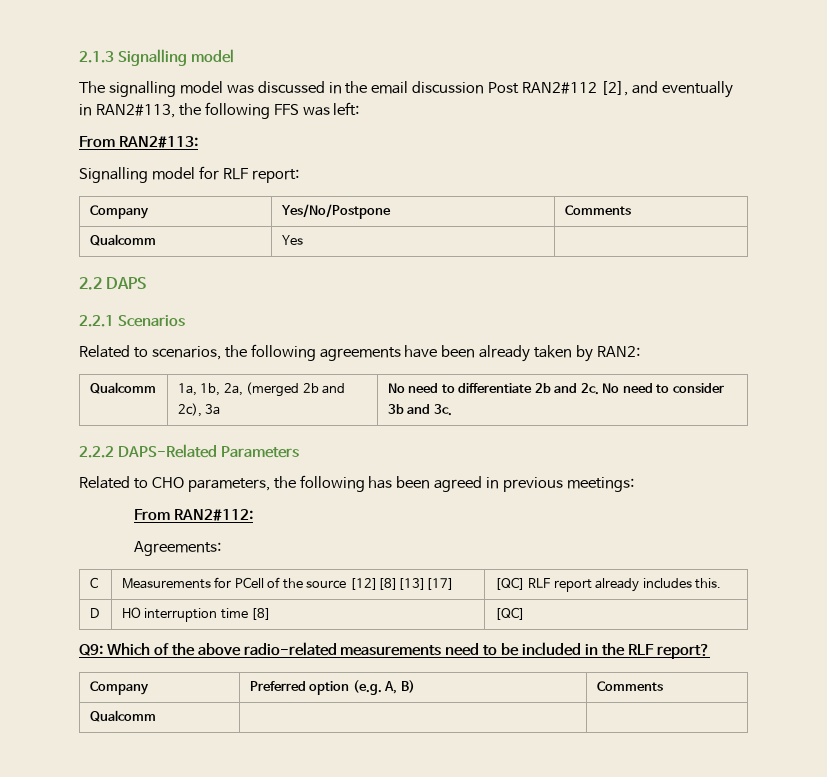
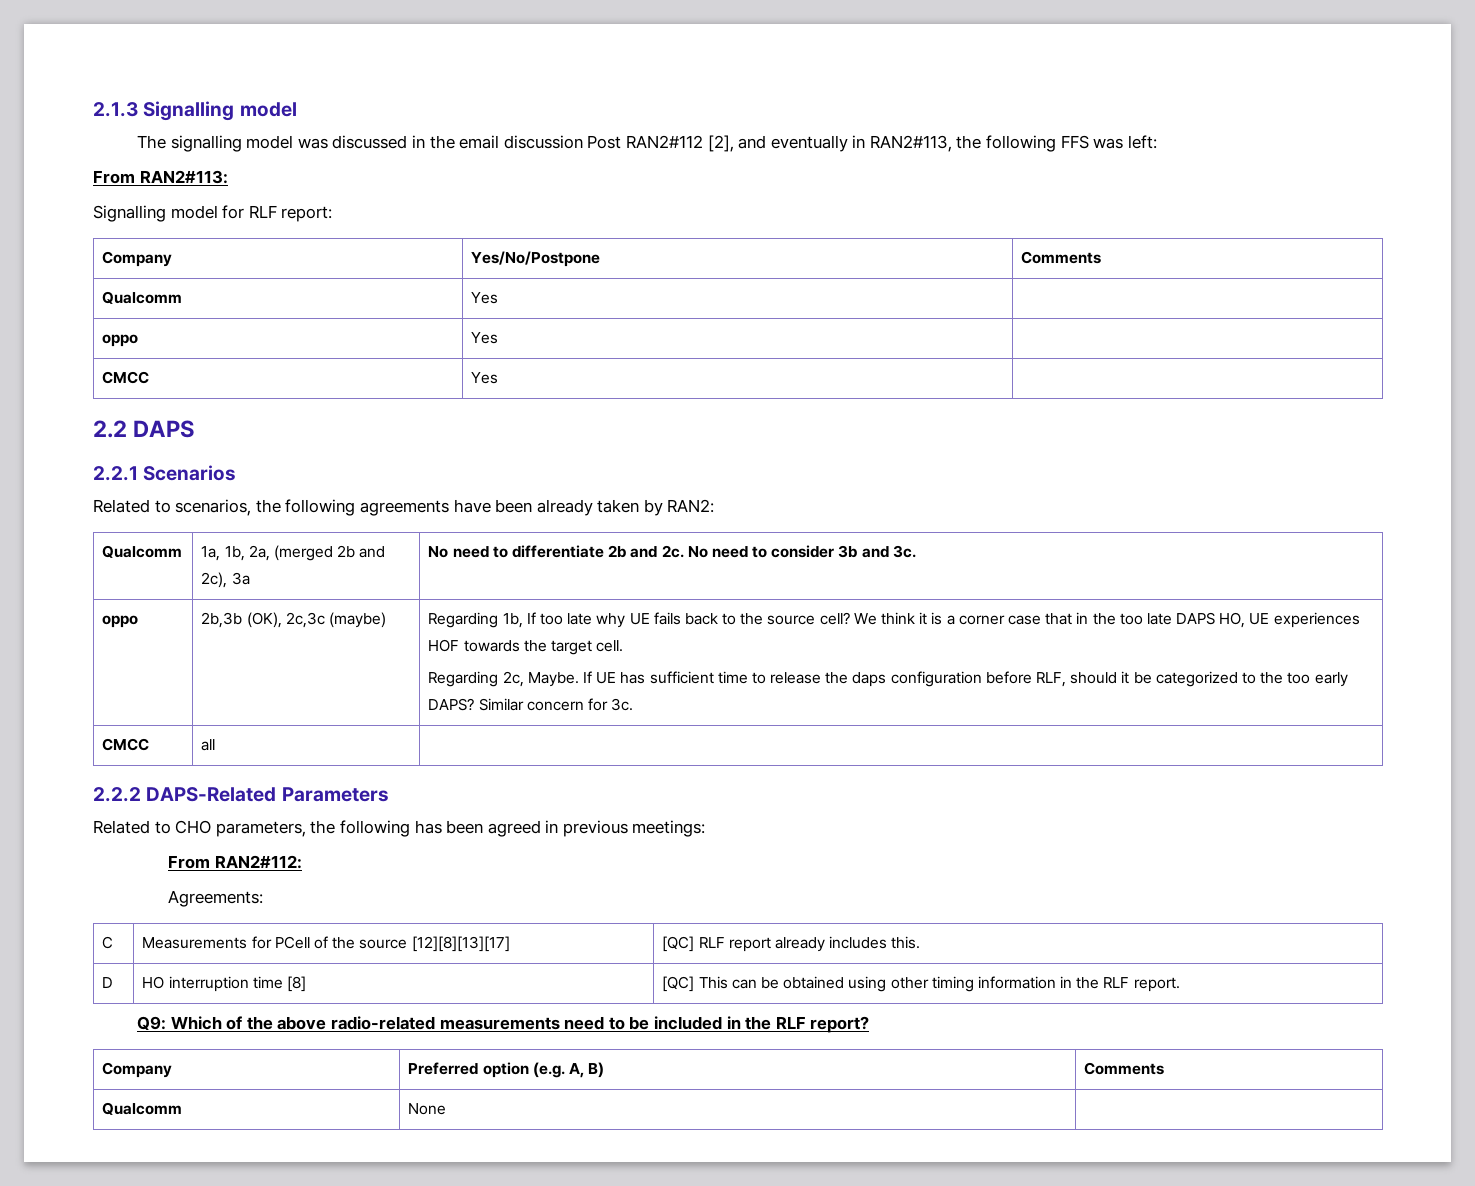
(303, 240) none -> [102,334,139,347] [471,332,499,344] [102,371,150,384] [471,372,499,384] // oppo | Yes | // CMCC | Yes |
(452, 410) none -> [102,615,139,628] [201,612,387,628] [428,612,1360,628] [428,639,624,655] [428,671,1348,687] [428,698,634,711] [102,738,150,751] [201,739,216,751] // oppo | 2b,3b (OK), 2c,3c (maybe) | Regarding 1b, If too late why UE fails back to the source cell? We think it is a corner case that in the too late DAPS HO, UE experiences HOF towards the target cell. // Regarding 2c, Maybe. If UE has sufficient time to release the daps configuration before RLF, should it be categorized to the too early DAPS? Similar concern for 3c. // CMCC | all |
(525, 613) none -> [698,976,1180,992] This can be obtained using other timing information in the RLF report.
(156, 716) | -> [408,1103,447,1115] | None

